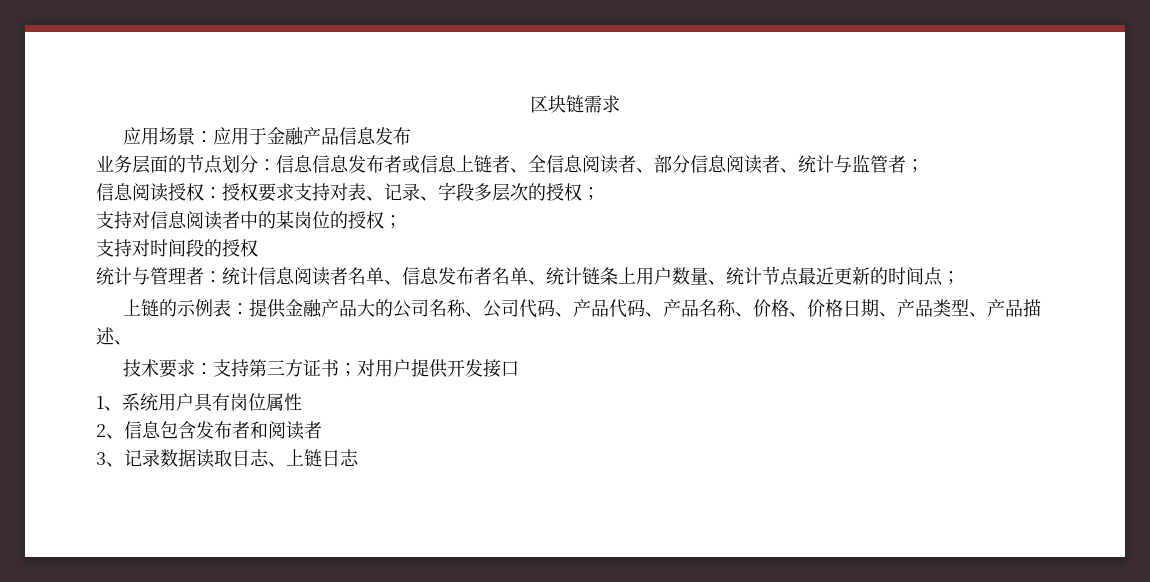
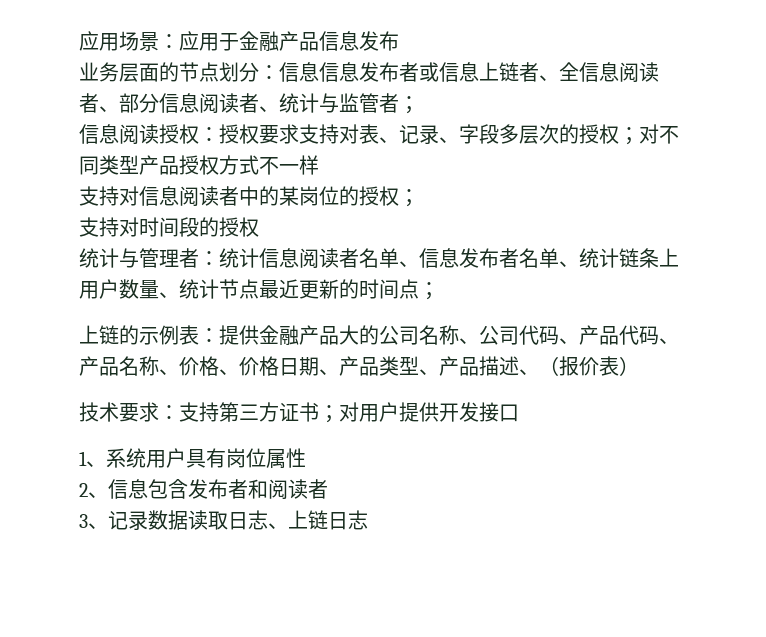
[530,95,620,113] 区块链需求 // -> (79, 41) none
(600, 194) none -> [639,124,679,144] [79,155,319,175] 对不同类型产品授权方式不一样
(132, 342) none -> [539,356,639,376] （报价表）

